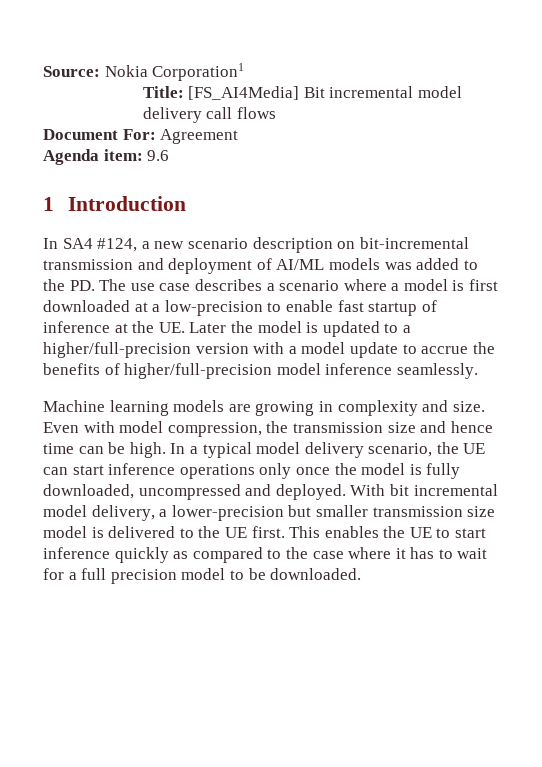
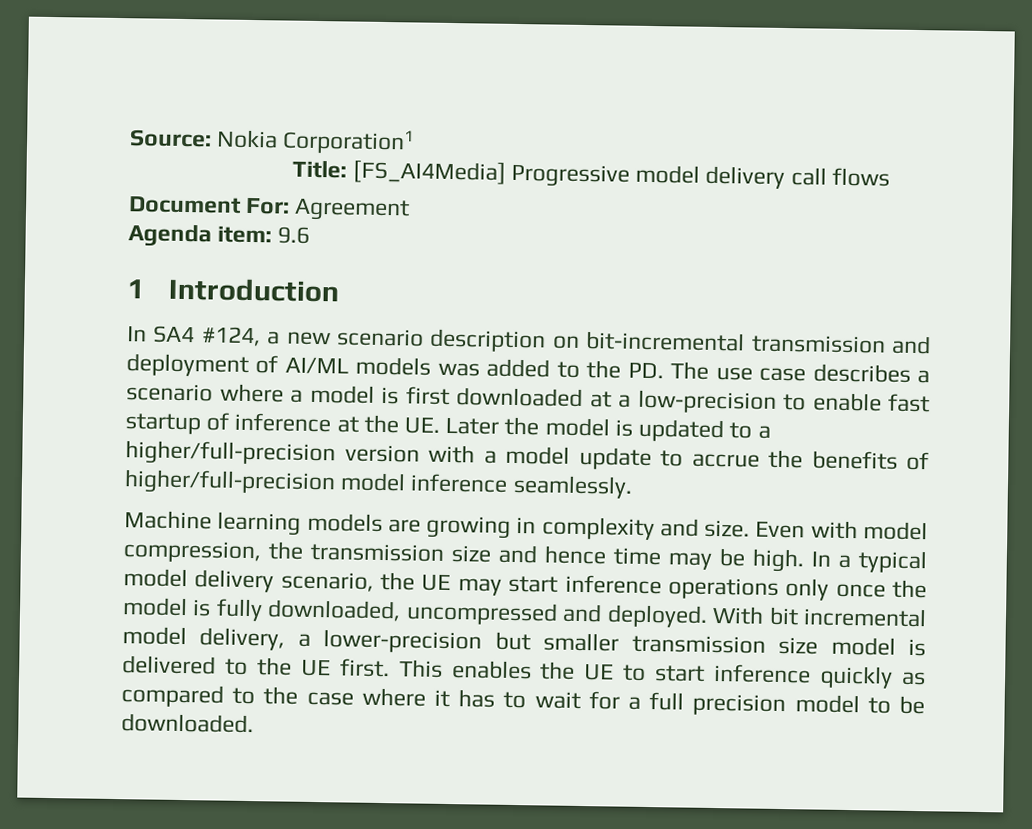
[303,86,414,98] Bit incremental -> [510,163,630,188] Progressive
[78,446,104,454] can -> [668,552,712,570] may
[43,467,68,475] can -> [457,578,502,596] may

